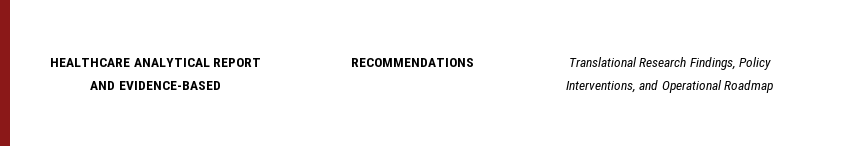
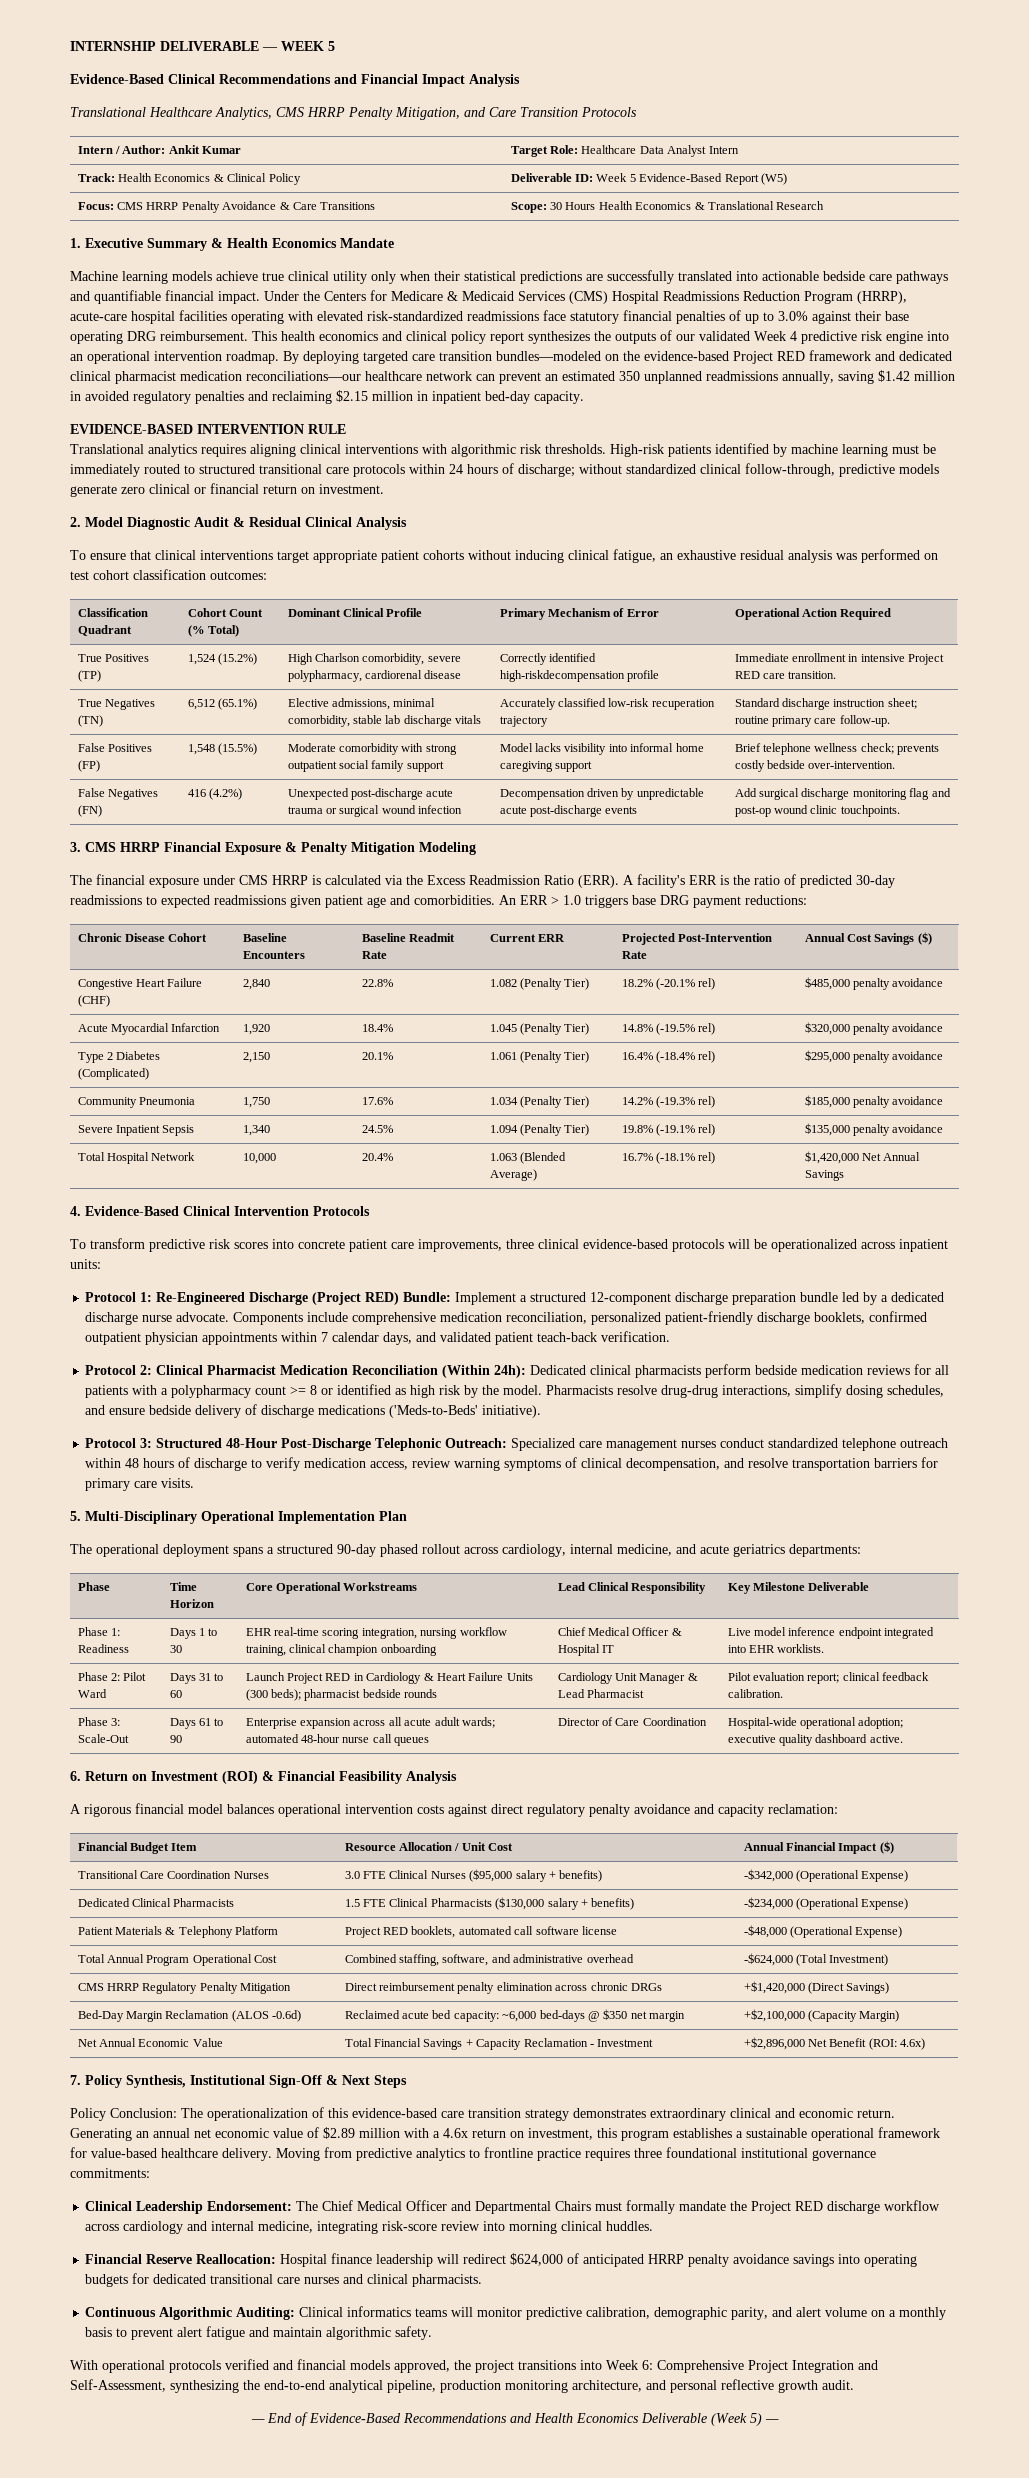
[49,58,262,67] [90,81,221,90] [351,58,474,67] [568,57,772,70] [565,80,774,93] HEALTHCARE ANALYTICAL REPORT AND EVIDENCE-BASED RECOMMENDATIONS // Translational Research Findings, Policy Interventions, and Operational Roadmap -> [70,41,335,51] [70,74,520,87] [70,107,637,120] [77,145,242,154] [510,145,739,157] [77,173,301,185] [510,173,787,185] [77,201,376,213] [510,201,825,213] [70,238,394,251] [70,270,948,284] [70,290,907,304] [70,310,909,324] [70,330,949,344] [70,350,952,364] [70,370,955,384] [70,390,584,404] [70,424,346,434] [70,443,936,457] [70,463,939,477] [70,483,384,497] [70,517,407,530] [70,549,938,563] [70,569,267,580] [77,608,148,617] [77,625,132,636] [187,608,263,617] [187,625,239,637] [287,608,423,617] [499,608,659,620] [734,608,892,620] [77,654,149,662] [77,670,101,682] [187,653,257,665] [287,653,461,665] [287,670,462,682] [499,653,596,665] [499,670,659,682] [734,653,945,665] [734,671,837,679] [77,699,155,710] [77,715,103,727] [187,698,257,710] [287,698,436,710] [287,715,482,727] [499,698,715,710] [499,716,548,727] [734,698,917,710] [734,715,890,727] [77,743,152,752] [77,760,100,772] [187,743,257,755] [287,743,457,755] [287,760,444,772] [499,743,704,755] [499,761,592,772] [734,743,940,755] [734,760,896,772] [77,788,158,800] [77,805,102,817] [187,788,242,800] [287,788,454,800] [287,805,463,817] [499,788,704,800] [499,805,638,817] [734,788,951,800] [734,805,900,817] [70,842,476,855] [70,874,895,888] [70,895,807,908] [77,933,208,942] [242,933,287,942] [242,951,305,959] [361,933,455,942] [361,951,387,959] [489,934,565,942] [621,933,772,945] [621,951,647,959] [804,932,932,945] [77,978,203,990] [77,995,110,1007] [242,979,270,990] [361,979,393,987] [489,978,590,990] [621,978,716,990] [804,977,944,990] [77,1023,221,1035] [242,1024,270,1035] [361,1024,393,1032] [489,1023,590,1035] [621,1023,716,1035] [804,1022,944,1035] [77,1051,161,1063] [77,1068,149,1080] [242,1052,270,1063] [361,1052,393,1060] [489,1051,590,1063] [621,1051,716,1063] [804,1050,944,1063] [77,1097,195,1108] [242,1097,270,1108] [361,1097,393,1105] [489,1096,590,1108] [621,1096,716,1108] [804,1095,944,1108] [77,1125,195,1136] [242,1125,270,1136] [361,1125,393,1133] [489,1124,590,1136] [621,1124,716,1136] [804,1123,944,1136] [77,1152,196,1164] [242,1153,276,1164] [361,1153,393,1161] [489,1152,566,1164] [489,1169,537,1181] [621,1152,716,1164] [804,1151,921,1164] [804,1170,844,1181] [70,1206,370,1216] [70,1238,948,1252] [70,1259,101,1269] [85,1292,945,1305] [85,1311,928,1325] [85,1331,671,1345] [85,1364,950,1378] [85,1384,945,1398] [85,1404,542,1418] [85,1438,949,1451] [85,1457,939,1471] [85,1478,195,1491] [70,1511,407,1524] [70,1544,861,1557] [77,1582,110,1591] [169,1582,197,1591] [169,1599,214,1608] [245,1582,418,1594] [557,1582,707,1594] [727,1582,870,1594] [77,1627,120,1636] [77,1644,129,1653] [169,1628,218,1639] [169,1645,182,1653] [245,1627,507,1639] [245,1644,437,1656] [557,1627,682,1636] [557,1644,614,1656] [727,1627,935,1639] [727,1644,825,1653] [77,1672,147,1681] [77,1689,107,1698] [169,1673,224,1684] [169,1690,182,1698] [245,1672,533,1684] [245,1689,438,1701] [557,1672,698,1684] [557,1689,644,1698] [727,1672,930,1684] [727,1689,783,1698] [77,1717,120,1726] [77,1734,129,1743] [169,1718,224,1729] [169,1735,182,1743] [245,1717,495,1729] [245,1734,430,1746] [557,1717,707,1726] [727,1717,904,1729] [727,1734,903,1746] [70,1771,457,1784] [70,1803,838,1817] [77,1842,198,1854] [344,1842,514,1851] [743,1841,894,1854] [77,1870,269,1879] [344,1869,603,1882] [743,1869,909,1882] [77,1898,235,1907] [344,1897,635,1910] [743,1897,909,1910] [77,1926,279,1938] [344,1926,617,1938] [743,1925,903,1938] [77,1954,278,1966] [344,1954,634,1966] [743,1953,889,1966] [77,1982,292,1994] [344,1982,662,1994] [743,1981,890,1994] [77,2010,302,2022] [344,2009,685,2022] [743,2009,900,2022] [77,2038,223,2047] [344,2038,654,2050] [743,2037,926,2050] [70,2075,407,2088] [70,2107,895,2121] [70,2127,940,2141] [70,2147,876,2161] [70,2168,150,2178] [85,2200,941,2214] [85,2221,654,2234] [85,2253,918,2267] [85,2273,483,2287] [85,2306,947,2320] [85,2326,433,2340] [70,2359,878,2373] [70,2379,854,2393] [250,2412,779,2426] INTERNSHIP DELIVERABLE — WEEK 5 // Evidence-Based Clinical Recommendations and Financial Impact Analysis // Translational Healthcare Analytics, CMS HRRP Penalty Mitigation, and Care Transition Protocols // Intern / Author: Ankit Kumar | Target Role: Healthcare Data Analyst Intern // Track: Health Economics & Clinical Policy | Deliverable ID: Week 5 Evidence-Based Report (W5) // Focus: CMS HRRP Penalty Avoidance & Care Transitions | Scope: 30 Hours Health Economics & Translational Research // 1. Executive Summary & Health Economics Mandate // Machine learning models achieve true clinical utility only when their statistical predictions are successfully translated into actionable bedside care pathways and quantifiable financial impact. Under the Centers for Medicare & Medicaid Services (CMS) Hospital Readmissions Reduction Program (HRRP), acute-care hospital facilities operating with elevated risk-standardized readmissions face statutory financial penalties of up to 3.0% against their base operating DRG reimbursement. This health economics and clinical policy report synthesizes the outputs of our validated Week 4 predictive risk engine into an operational intervention roadmap. By deploying targeted care transition bundles—modeled on the evidence-based Project RED framework and dedicated clinical pharmacist medication reconciliations—our healthcare network can prevent an estimated 350 unplanned readmissions annually, saving $1.42 million in avoided regulatory penalties and reclaiming $2.15 million in inpatient bed-day capacity. // EVIDENCE-BASED INTERVENTION RULE // Translational analytics requires aligning clinical interventions with algorithmic risk thresholds. High-risk patients identified by machine learning must be immediately routed to structured transitional care protocols within 24 hours of discharge; without standardized clinical follow-through, predictive models generate zero clinical or financial return on investment. // 2. Model Diagnostic Audit & Residual Clinical Analysis // To ensure that clinical interventions target appropriate patient cohorts without inducing clinical fatigue, an exhaustive residual analysis was performed on test cohort classification outcomes: // Classification Quadrant | Cohort Count (% Total) | Dominant Clinical Profile | Primary Mechanism of Error | Operational Action Required // True Positives (TP) | 1,524 (15.2%) | High Charlson comorbidity, severe polypharmacy, cardiorenal disease | Correctly identified high-riskdecompensation profile | Immediate enrollment in intensive Project RED care transition. // True Negatives (TN) | 6,512 (65.1%) | Elective admissions, minimal comorbidity, stable lab discharge vitals | Accurately classified low-risk recuperation trajectory | Standard discharge instruction sheet; routine primary care follow-up. // False Positives (FP) | 1,548 (15.5%) | Moderate comorbidity with strong outpatient social family support | Model lacks visibility into informal home caregiving support | Brief telephone wellness check; prevents costly bedside over-intervention. // False Negatives (FN) | 416 (4.2%) | Unexpected post-discharge acute trauma or surgical wound infection | Decompensation driven by unpredictable acute post-discharge events | Add surgical discharge monitoring flag and post-op wound clinic touchpoints. // 3. CMS HRRP Financial Exposure & Penalty Mitigation Modeling // The financial exposure under CMS HRRP is calculated via the Excess Readmission Ratio (ERR). A facility's ERR is the ratio of predicted 30-day readmissions to expected readmissions given patient age and comorbidities. An ERR > 1.0 triggers base DRG payment reductions: // Chronic Disease Cohort | Baseline Encounters | Baseline Readmit Rate | Current ERR | Projected Post-Intervention Rate | Annual Cost Savings ($) // Congestive Heart Failure (CHF) | 2,840 | 22.8% | 1.082 (Penalty Tier) | 18.2% (-20.1% rel) | $485,000 penalty avoidance // Acute Myocardial Infarction | 1,920 | 18.4% | 1.045 (Penalty Tier) | 14.8% (-19.5% rel) | $320,000 penalty avoidance // Type 2 Diabetes (Complicated) | 2,150 | 20.1% | 1.061 (Penalty Tier) | 16.4% (-18.4% rel) | $295,000 penalty avoidance // Community Pneumonia | 1,750 | 17.6% | 1.034 (Penalty Tier) | 14.2% (-19.3% rel) | $185,000 penalty avoidance // Severe Inpatient Sepsis | 1,340 | 24.5% | 1.094 (Penalty Tier) | 19.8% (-19.1% rel) | $135,000 penalty avoidance // Total Hospital Network | 10,000 | 20.4% | 1.063 (Blended Average) | 16.7% (-18.1% rel) | $1,420,000 Net Annual Savings // 4. Evidence-Based Clinical Intervention Protocols // To transform predictive risk scores into concrete patient care improvements, three clinical evidence-based protocols will be operationalized across inpatient units: // Protocol 1: Re-Engineered Discharge (Project RED) Bundle: Implement a structured 12-component discharge preparation bundle led by a dedicated discharge nurse advocate. Components include comprehensive medication reconciliation, personalized patient-friendly discharge booklets, confirmed outpatient physician appointments within 7 calendar days, and validated patient teach-back verification. // Protocol 2: Clinical Pharmacist Medication Reconciliation (Within 24h): Dedicated clinical pharmacists perform bedside medication reviews for all patients with a polypharmacy count >= 8 or identified as high risk by the model. Pharmacists resolve drug-drug interactions, simplify dosing schedules, and ensure bedside delivery of discharge medications ('Meds-to-Beds' initiative). // Protocol 3: Structured 48-Hour Post-Discharge Telephonic Outreach: Specialized care management nurses conduct standardized telephone outreach within 48 hours of discharge to verify medication access, review warning symptoms of clinical decompensation, and resolve transportation barriers for primary care visits. // 5. Multi-Disciplinary Operational Implementation Plan // The operational deployment spans a structured 90-day phased rollout across cardiology, internal medicine, and acute geriatrics departments: // Phase | Time Horizon | Core Operational Workstreams | Lead Clinical Responsibility | Key Milestone Deliverable // Phase 1: Readiness | Days 1 to 30 | EHR real-time scoring integration, nursing workflow training, clinical champion onboarding | Chief Medical Officer & Hospital IT | Live model inference endpoint integrated into EHR worklists. // Phase 2: Pilot Ward | Days 31 to 60 | Launch Project RED in Cardiology & Heart Failure Units (300 beds); pharmacist bedside rounds | Cardiology Unit Manager & Lead Pharmacist | Pilot evaluation report; clinical feedback calibration. // Phase 3: Scale-Out | Days 61 to 90 | Enterprise expansion across all acute adult wards; automated 48-hour nurse call queues | Director of Care Coordination | Hospital-wide operational adoption; executive quality dashboard active. // 6. Return on Investment (ROI) & Financial Feasibility Analysis // A rigorous financial model balances operational intervention costs against direct regulatory penalty avoidance and capacity reclamation: // Financial Budget Item | Resource Allocation / Unit Cost | Annual Financial Impact ($) // Transitional Care Coordination Nurses | 3.0 FTE Clinical Nurses ($95,000 salary + benefits) | -$342,000 (Operational Expense) // Dedicated Clinical Pharmacists | 1.5 FTE Clinical Pharmacists ($130,000 salary + benefits) | -$234,000 (Operational Expense) // Patient Materials & Telephony Platform | Project RED booklets, automated call software license | -$48,000 (Operational Expense) // Total Annual Program Operational Cost | Combined staffing, software, and administrative overhead | -$624,000 (Total Investment) // CMS HRRP Regulatory Penalty Mitigation | Direct reimbursement penalty elimination across chronic DRGs | +$1,420,000 (Direct Savings) // Bed-Day Margin Reclamation (ALOS -0.6d) | Reclaimed acute bed capacity: ~6,000 bed-days @ $350 net margin | +$2,100,000 (Capacity Margin) // Net Annual Economic Value | Total Financial Savings + Capacity Reclamation - Investment | +$2,896,000 Net Benefit (ROI: 4.6x) // 7. Policy Synthesis, Institutional Sign-Off & Next Steps // Policy Conclusion: The operationalization of this evidence-based care transition strategy demonstrates extraordinary clinical and economic return. Generating an annual net economic value of $2.89 million with a 4.6x return on investment, this program establishes a sustainable operational framework for value-based healthcare delivery. Moving from predictive analytics to frontline practice requires three foundational institutional governance commitments: // Clinical Leadership Endorsement: The Chief Medical Officer and Departmental Chairs must formally mandate the Project RED discharge workflow across cardiology and internal medicine, integrating risk-score review into morning clinical huddles. // Financial Reserve Reallocation: Hospital finance leadership will redirect $624,000 of anticipated HRRP penalty avoidance savings into operating budgets for dedicated transitional care nurses and clinical pharmacists. // Continuous Algorithmic Auditing: Clinical informatics teams will monitor predictive calibration, demographic parity, and alert volume on a monthly basis to prevent alert fatigue and maintain algorithmic safety. // With operational protocols verified and financial models approved, the project transitions into Week 6: Comprehensive Project Integration and Self-Assessment, synthesizing the end-to-end analytical pipeline, production monitoring architecture, and personal reflective growth audit. // — End of Evidence-Based Recommendations and Health Economics Deliverable (Week 5) —

